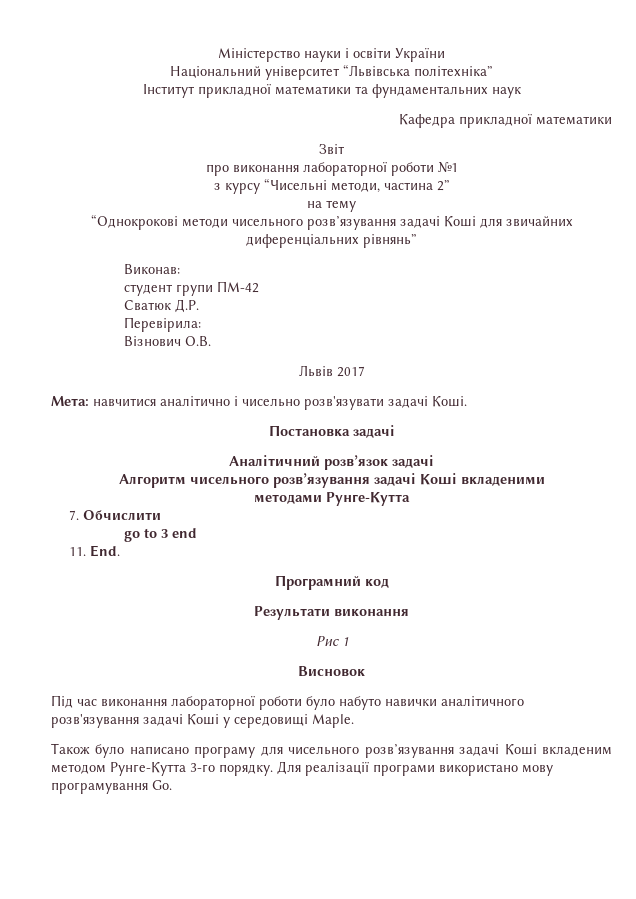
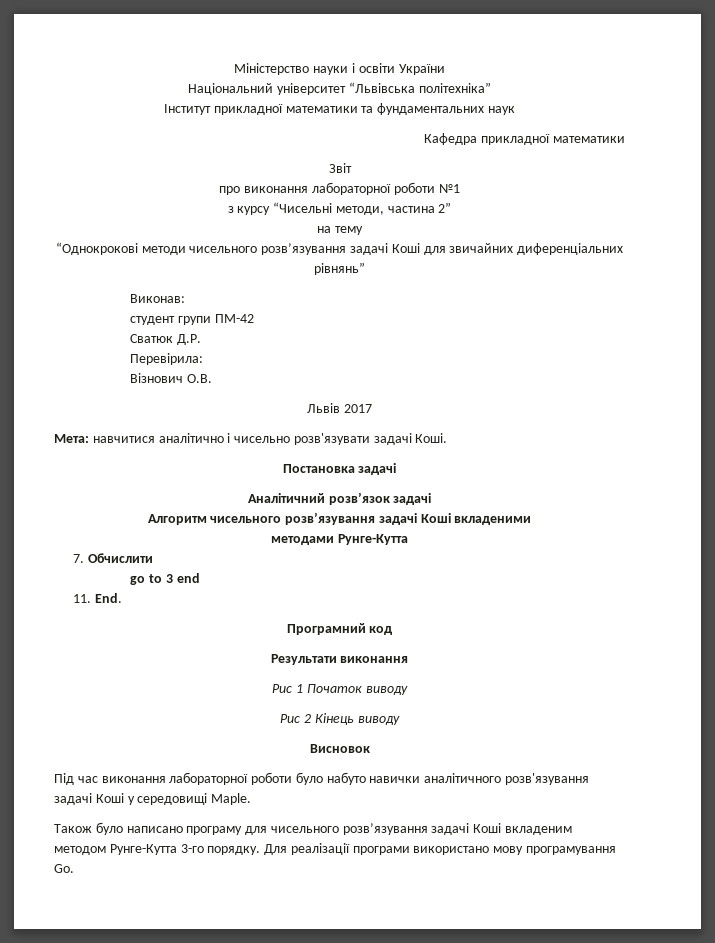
(349, 641) none -> [306,684,408,695] [280,713,400,725] Початок виводу // Рис 2 Кінець виводу

